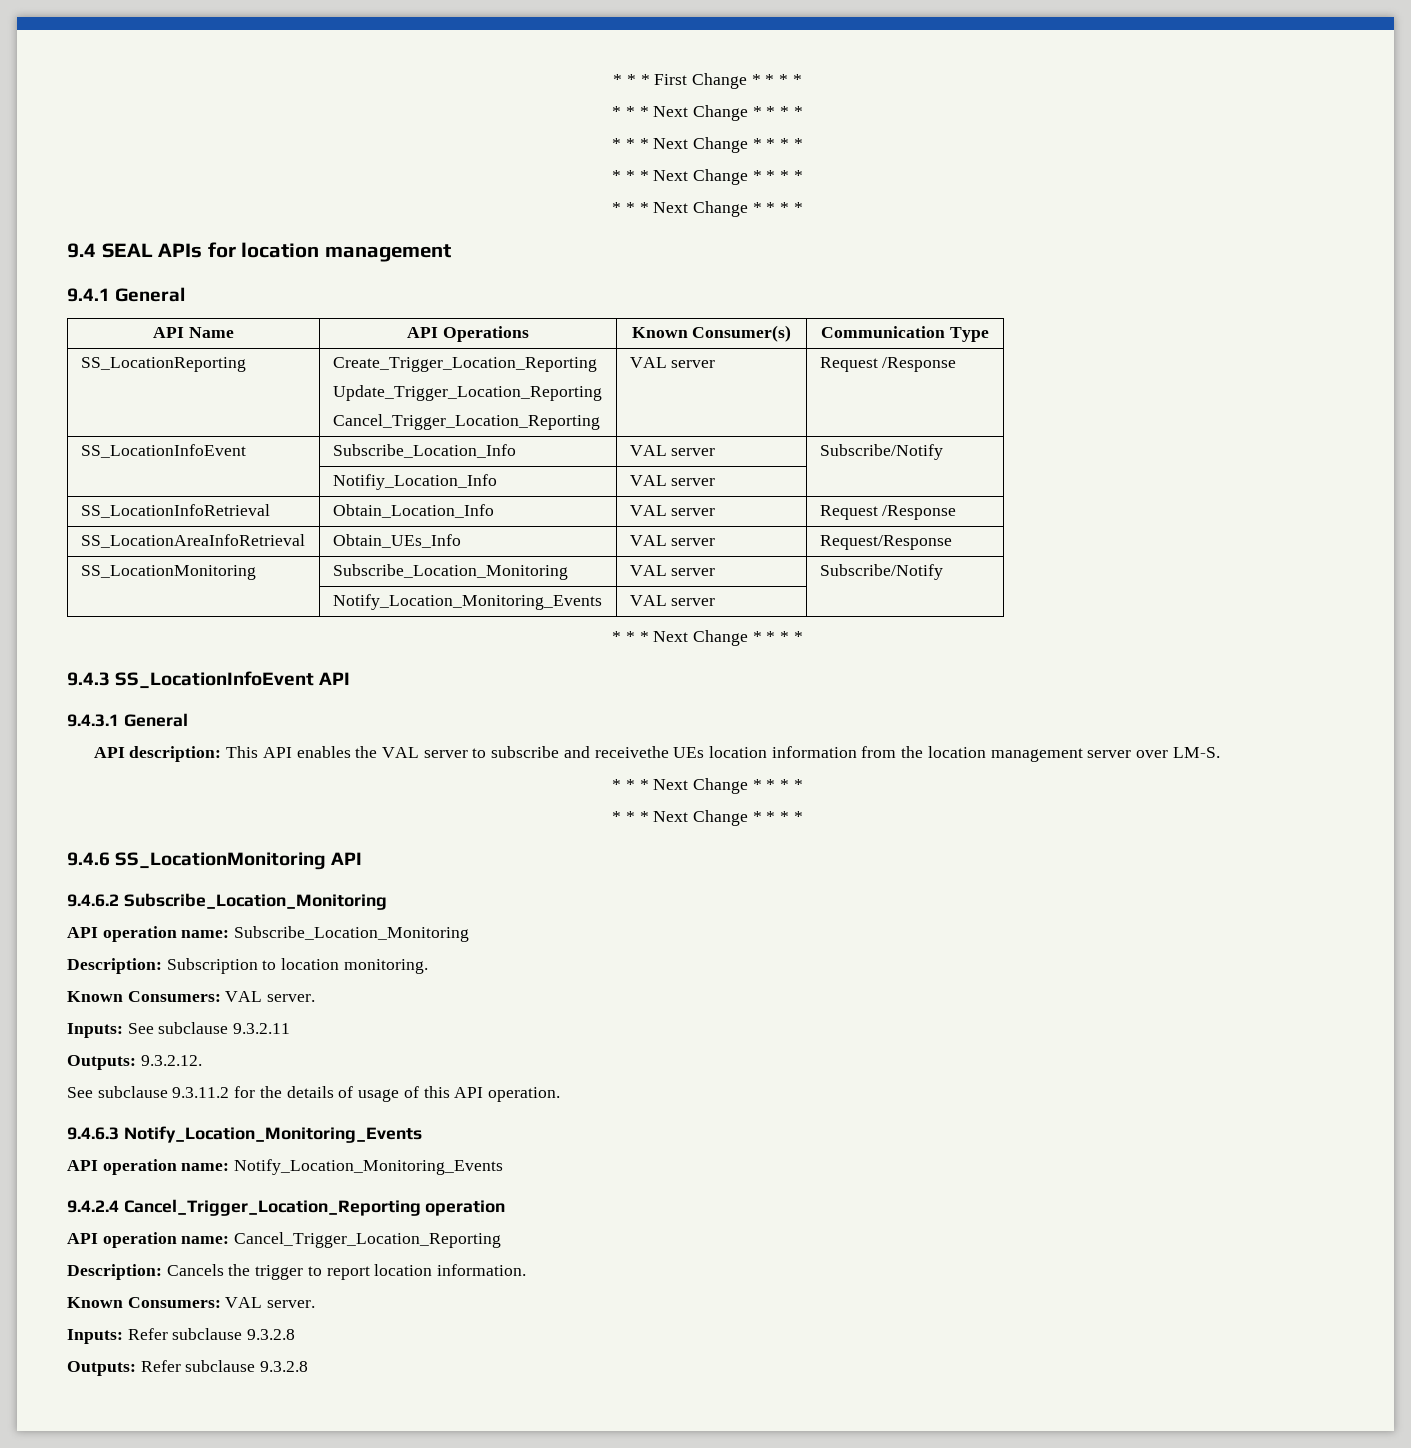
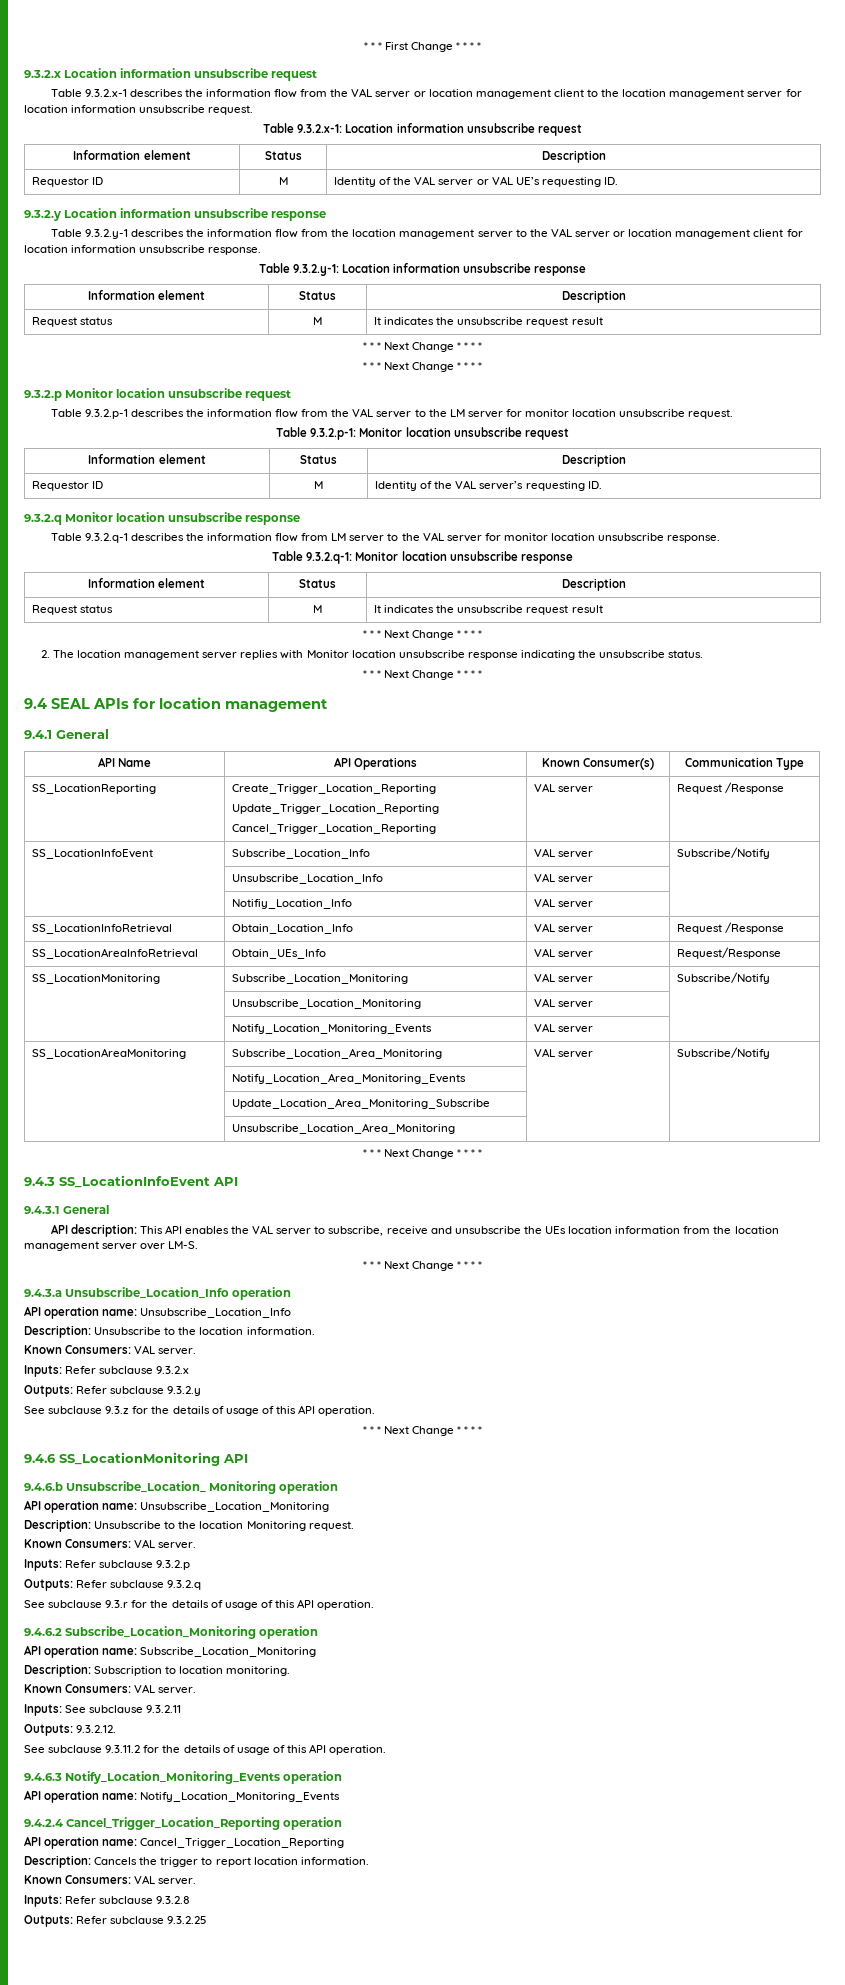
(802, 79) none -> [24,68,318,81] [50,88,802,99] [24,105,254,115] [263,123,582,136] [73,150,191,160] [264,151,302,160] [541,150,606,163] [32,177,104,187] [278,177,288,185] [334,176,618,187] [24,208,327,221] [50,228,803,239] [24,245,262,255] [258,263,587,276] [87,290,206,300] [299,291,336,300] [561,290,626,303] [32,317,114,327] [313,317,322,325] [374,317,603,327] // 9.3.2.x Location information unsubscribe request // Table 9.3.2.x-1 describes the information flow from the VAL server or location management client to the location management server for location information unsubscribe request. // Table 9.3.2.x-1: Location information unsubscribe request // Information element | Status | Description // Requestor ID | M | Identity of the VAL server or VAL UE’s requesting ID. // 9.3.2.y Location information unsubscribe response // Table 9.3.2.y-1 describes the information flow from the location management server to the VAL server or location management client for location information unsubscribe response. // Table 9.3.2.y-1: Location information unsubscribe response // Information element | Status | Description // Request status | M | It indicates the unsubscribe request result
[612,169,803,185] // * * * Next Change * * * * -> [24,388,292,401] [50,408,734,419] [276,427,569,440] [88,454,206,464] [300,455,337,464] [562,454,626,467] [32,481,104,491] [314,481,323,489] [375,480,602,491] [24,512,301,525] [50,532,721,543] [272,551,573,564] [87,578,206,588] [299,579,336,588] [561,578,626,591] [32,605,114,615] [313,605,322,613] [374,605,603,615] [362,630,483,640] [40,650,704,660] // 9.3.2.p Monitor location unsubscribe request // Table 9.3.2.p-1 describes the information flow from the VAL server to the LM server for monitor location unsubscribe request. // Table 9.3.2.p-1: Monitor location unsubscribe request // Information element | Status | Description // Requestor ID | M | Identity of the VAL server’s requesting ID. // 9.3.2.q Monitor location unsubscribe response // Table 9.3.2.q-1 describes the information flow from LM server to the VAL server for monitor location unsubscribe response. // Table 9.3.2.q-1: Monitor location unsubscribe response // Information element | Status | Description // Request status | M | It indicates the unsubscribe request result // * * * Next Change * * * * // 2. The location management server replies with Monitor location unsubscribe response indicating the unsubscribe status.
(943, 452) none -> [232,874,384,884] [534,873,594,883] // | Unsubscribe_Location_Info | VAL server |
(943, 572) none -> [232,999,422,1009] [534,998,594,1008] // | Unsubscribe_Location_Monitoring | VAL server |
(716, 602) none -> [32,1048,187,1059] [232,1048,443,1059] [534,1048,594,1058] [677,1047,771,1059] [232,1073,467,1084] [232,1098,491,1109] [232,1123,456,1134] // SS_LocationAreaMonitoring | Subscribe_Location_Area_Monitoring | VAL server | Subscribe/Notify // | Notify_Location_Area_Monitoring_Events | | // | Update_Location_Area_Monitoring_Subscribe | | // | Unsubscribe_Location_Area_Monitoring | |
[491,746,669,758] subscribe and receivethe -> [328,1226,542,1236] subscribe, receive and unsubscribe the
(803, 784) none -> [24,1287,292,1300] [24,1306,292,1319] [24,1325,315,1338] [24,1345,197,1355] [24,1365,190,1377] [24,1385,202,1397] [24,1405,376,1416] // 9.4.3.a Unsubscribe_Location_Info operation // API operation name: Unsubscribe_Location_Info // Description: Unsubscribe to the location information. // Known Consumers: VAL server. // Inputs: Refer subclause 9.3.2.x // Outputs: Refer subclause 9.3.2.y // See subclause 9.3.z for the details of usage of this API operation.
(363, 858) none -> [24,1481,339,1494] [24,1500,330,1513] [24,1519,354,1532] [24,1539,197,1549] [24,1559,191,1571] [24,1579,202,1591] [24,1599,375,1610] // 9.4.6.b Unsubscribe_Location_ Monitoring operation // API operation name: Unsubscribe_Location_Monitoring // Description: Unsubscribe to the location Monitoring request. // Known Consumers: VAL server. // Inputs: Refer subclause 9.3.2.p // Outputs: Refer subclause 9.3.2.q // See subclause 9.3.r for the details of usage of this API operation.
(387, 901) none -> [259,1626,319,1639] operation
(422, 1134) none -> [283,1771,343,1784] operation
[260,1361,309,1372] 9.3.2.8 -> [167,1916,208,1924] 9.3.2.25

